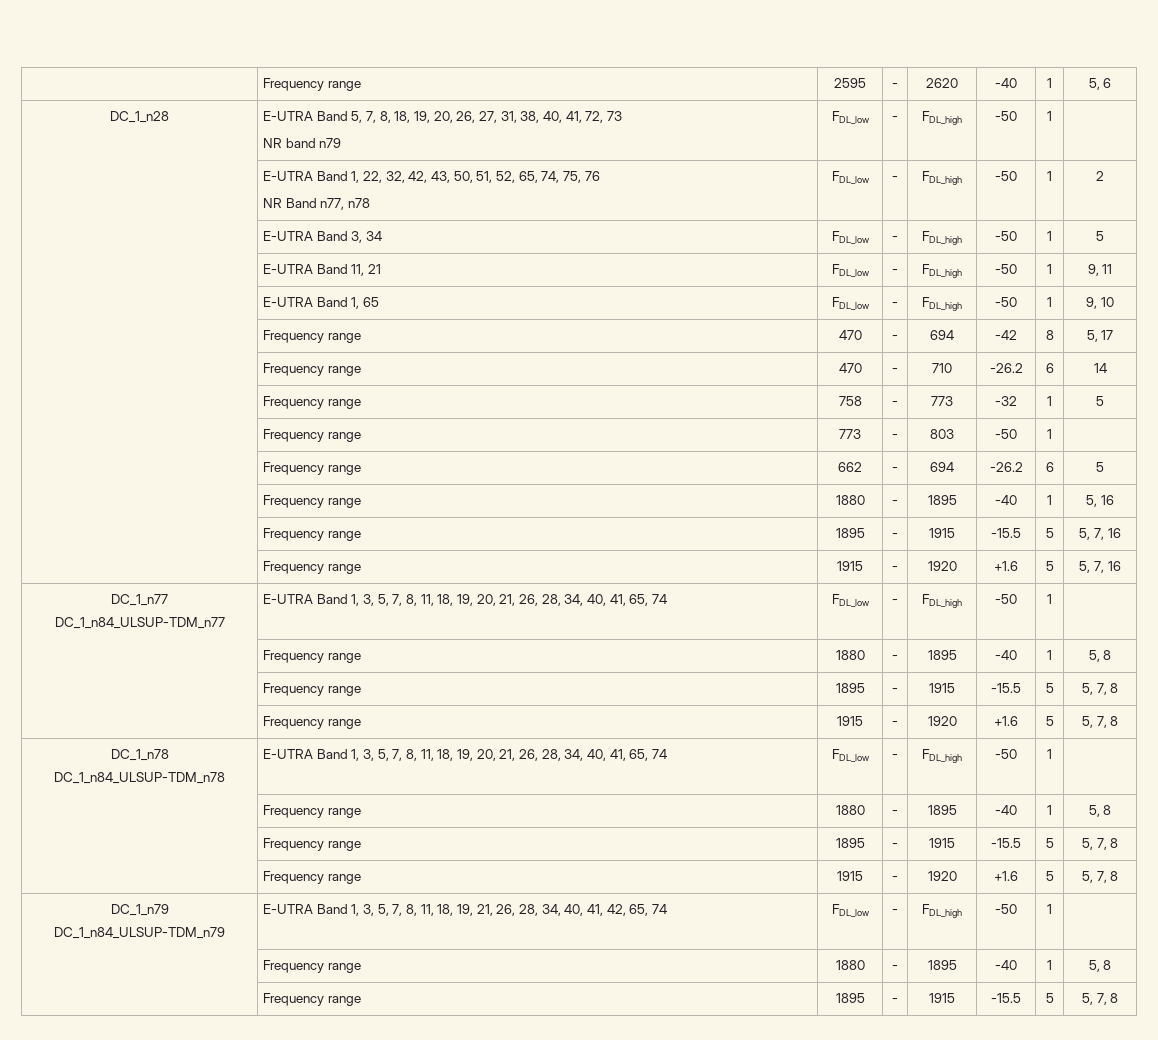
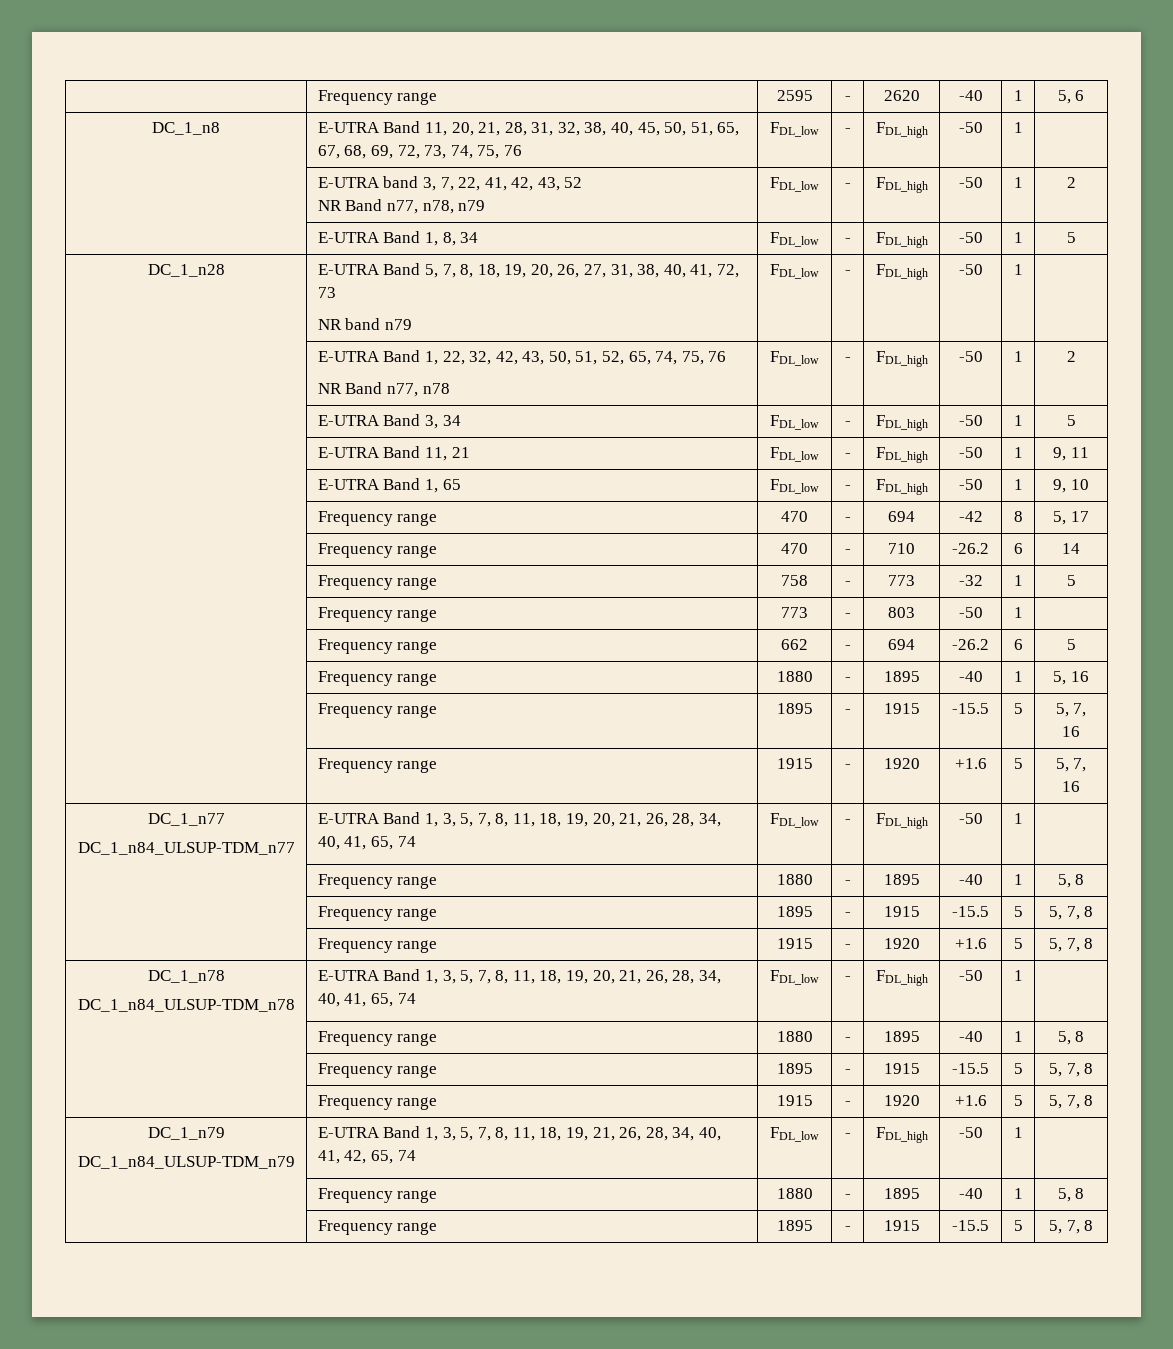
(1112, 83) none -> [152,122,220,135] [317,121,740,136] [317,145,522,159] [770,122,819,137] [844,128,851,133] [875,122,928,138] [958,122,983,133] [1013,122,1023,133] [317,176,583,191] [317,199,486,214] [770,177,819,192] [844,183,851,188] [875,177,928,193] [958,177,983,188] [1013,177,1023,188] [1066,177,1076,188] [317,231,479,246] [770,232,819,247] [844,238,851,243] [875,232,928,248] [958,232,983,243] [1013,232,1023,243] [1066,232,1076,243] // DC_1_n8 | E-UTRA Band 11, 20, 21, 28, 31, 32, 38, 40, 45, 50, 51, 65, 67, 68, 69, 72, 73, 74, 75, 76 | FDL_low | - | FDL_high | -50 | 1 | // | E-UTRA band 3, 7, 22, 41, 42, 43, 52 // NR Band n77, n78, n79 | FDL_low | - | FDL_high | -50 | 1 | 2 // | E-UTRA Band 1, 8, 34 | FDL_low | - | FDL_high | -50 | 1 | 5

